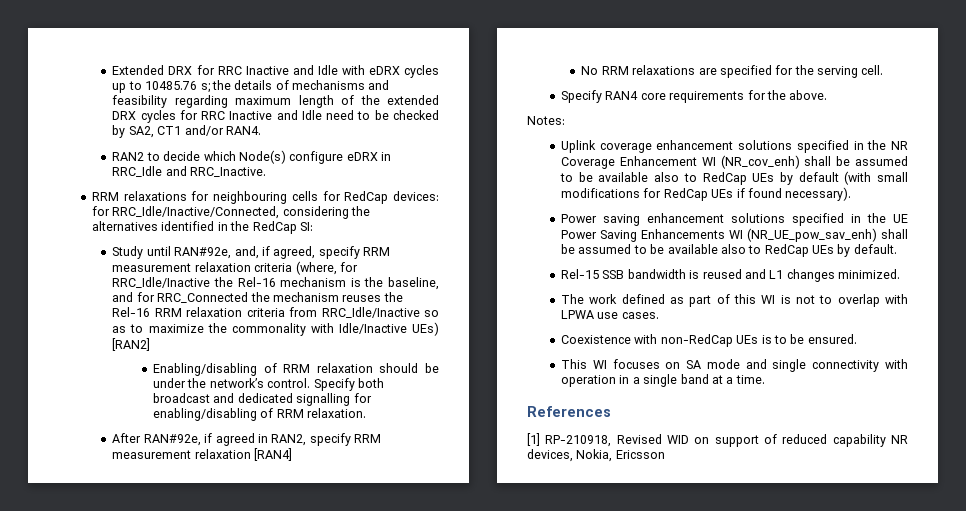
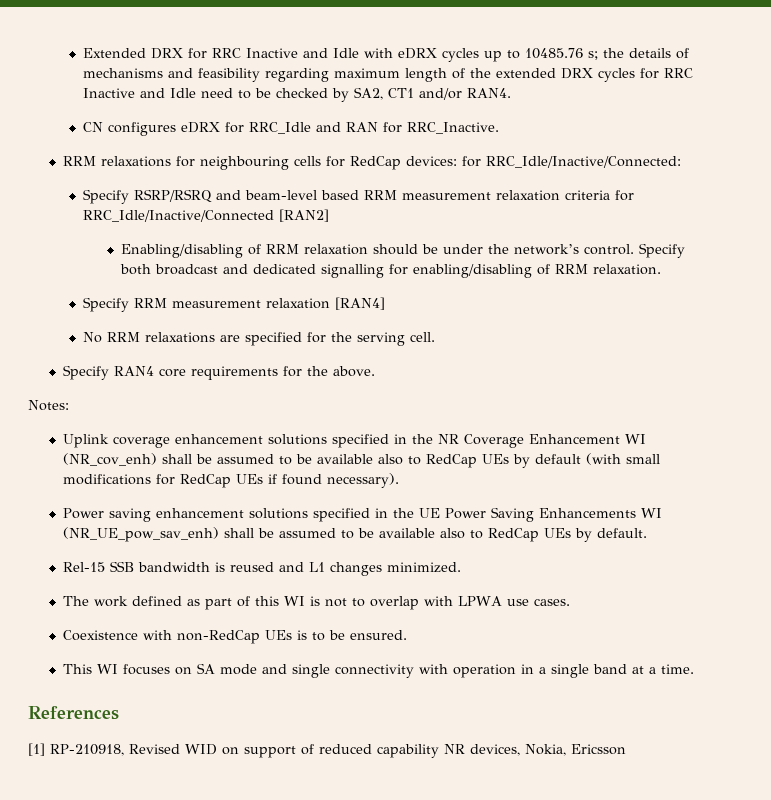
[112,150,392,164] [112,166,187,177] RAN2 to decide which Node(s) configure eDRX in RRC_Idle and -> [82,122,402,136] CN configures eDRX for RRC_Idle and RAN for
[112,206,371,219] [92,221,313,234] [112,246,391,259] [112,261,358,275] [112,277,439,290] [112,292,403,303] [112,307,439,318] [112,322,439,336] RRC_Idle/Inactive/Connected, considering the alternatives identified in the RedCap SI: // Study until RAN#92e, and, if agreed, specify RRM measurement relaxation criteria (where, for RRC_Idle/Inactive the Rel-16 mechanism is the baseline, and for RRC_Connected the mechanism reuses the Rel-16 RRM relaxation criteria from RRC_Idle/Inactive so as to maximize the commonality with Idle/Inactive UEs) -> [486,156,682,168] [82,189,634,204] [82,210,274,222] RRC_Idle/Inactive/Connected: // Specify RSRP/RSRQ and beam-level based RRM measurement relaxation criteria for RRC_Idle/Inactive/Connected
[112,433,351,446] After RAN#92e, if agreed in RAN2, specify -> [82,297,129,312] Specify

